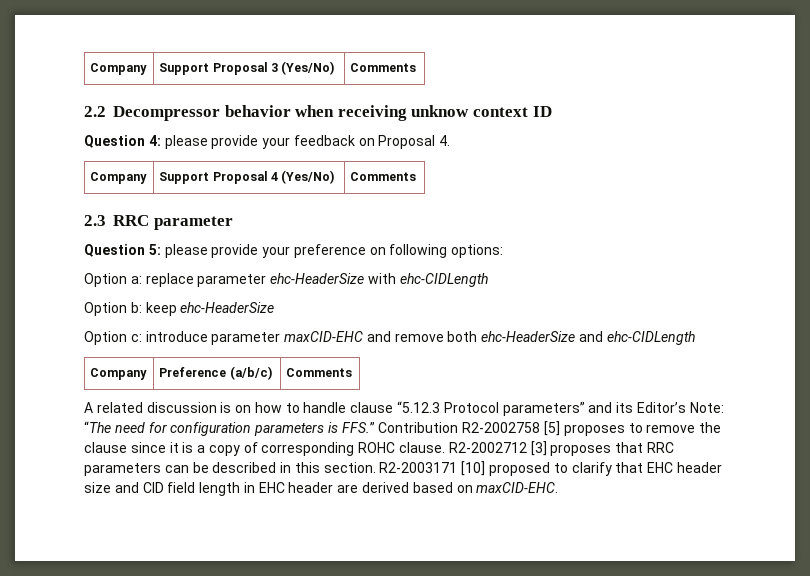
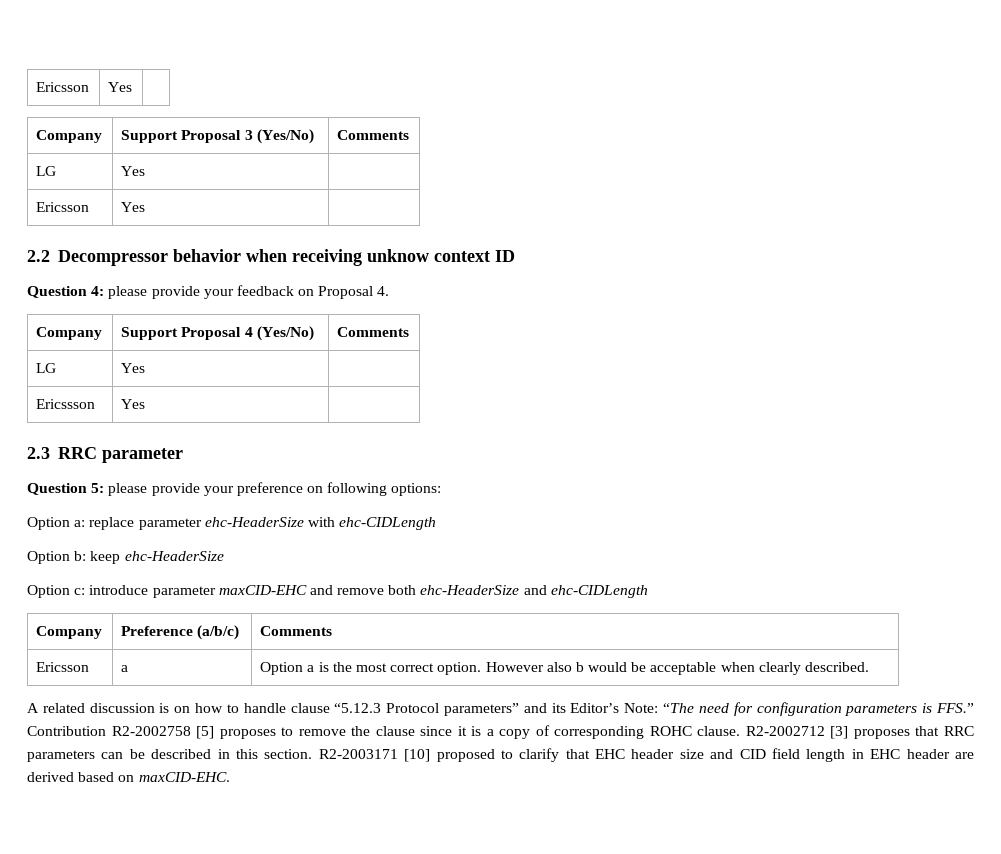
(90, 69) none -> [36,82,90,92] [108,82,133,92] Ericsson | Yes | //
(417, 67) none -> [36,166,57,176] [121,166,146,176] [36,202,90,212] [121,202,146,212] // LG | Yes | // Ericsson | Yes |
(417, 176) none -> [36,363,57,373] [121,363,146,373] [36,399,96,409] [121,399,146,409] // LG | Yes | // Ericssson | Yes |
(353, 372) none -> [36,662,90,672] [121,665,129,672] [260,662,869,675] // Ericsson | a | Option a is the most correct option. However also b would be acceptable when clearly described.

